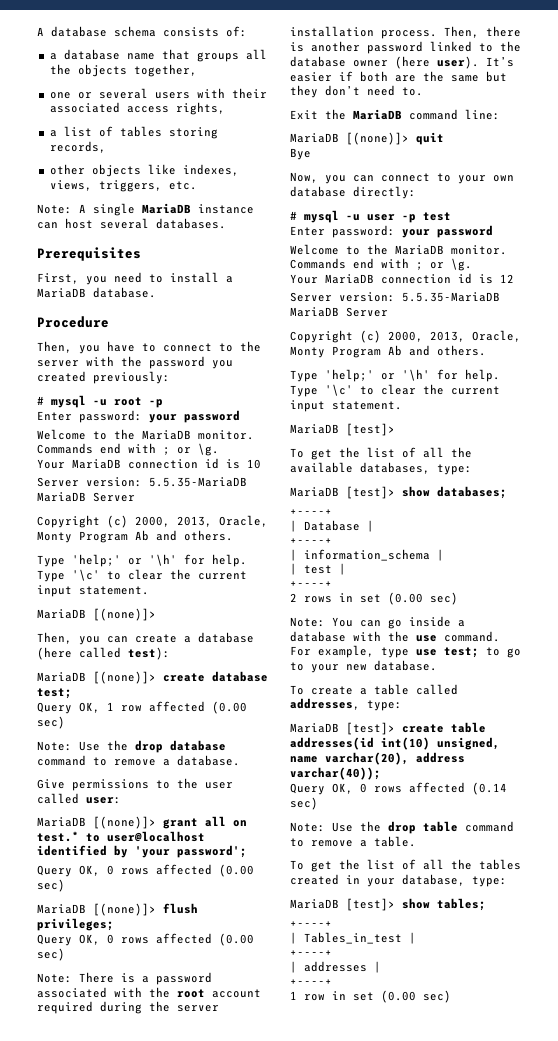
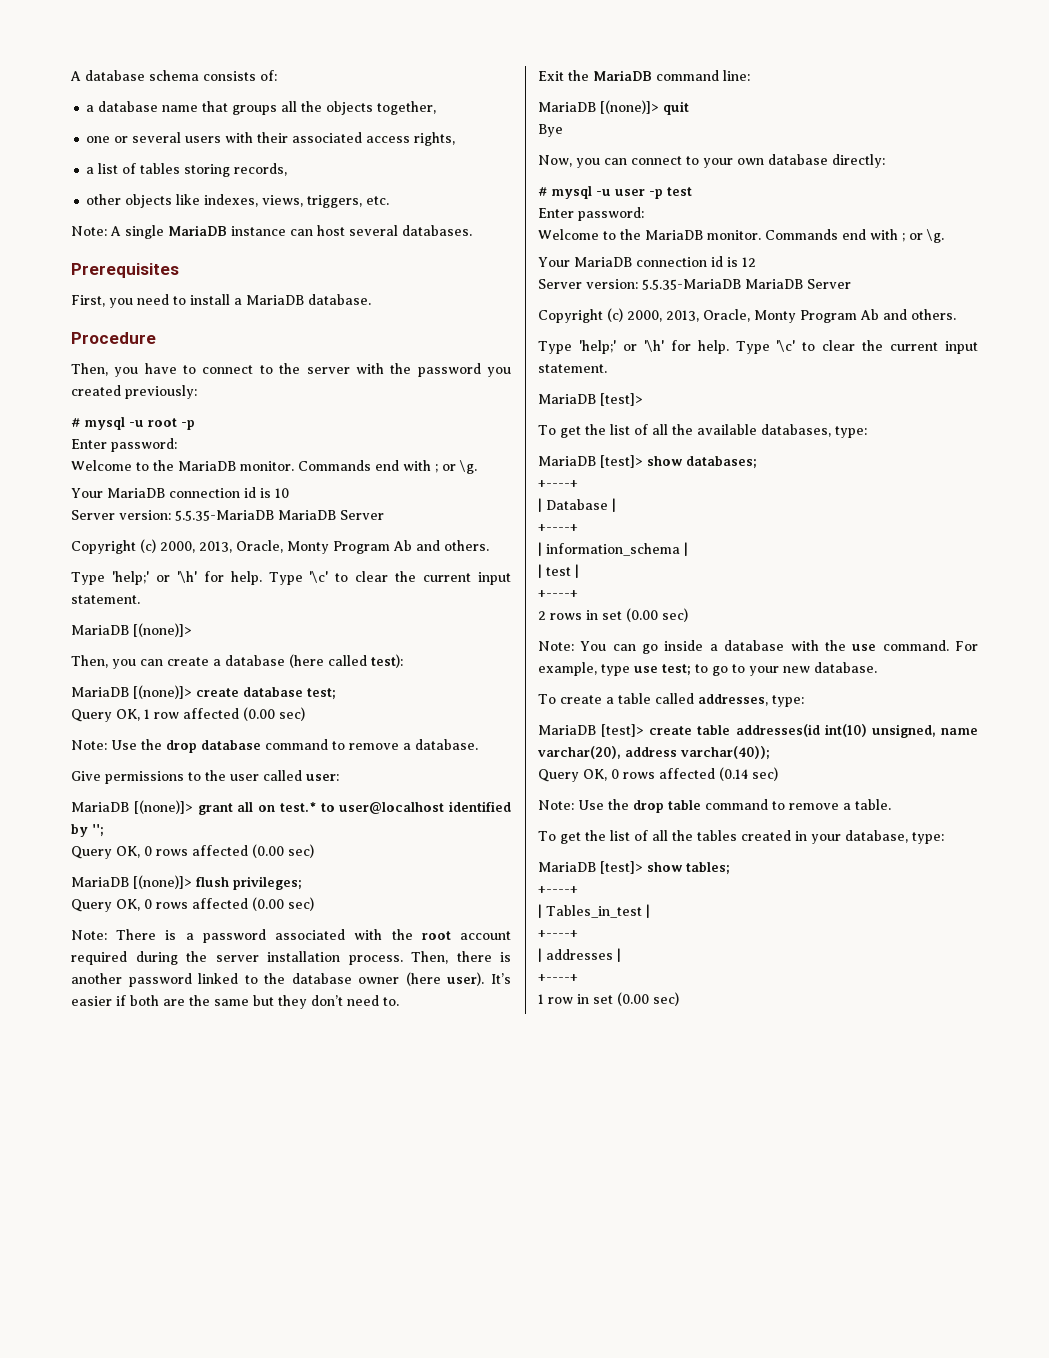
[149,410,240,423] your password -> (177, 445) none
[135,845,247,858] 'your password'; -> [92,824,104,837] '';
[402,225,493,238] your password -> (644, 214) none

